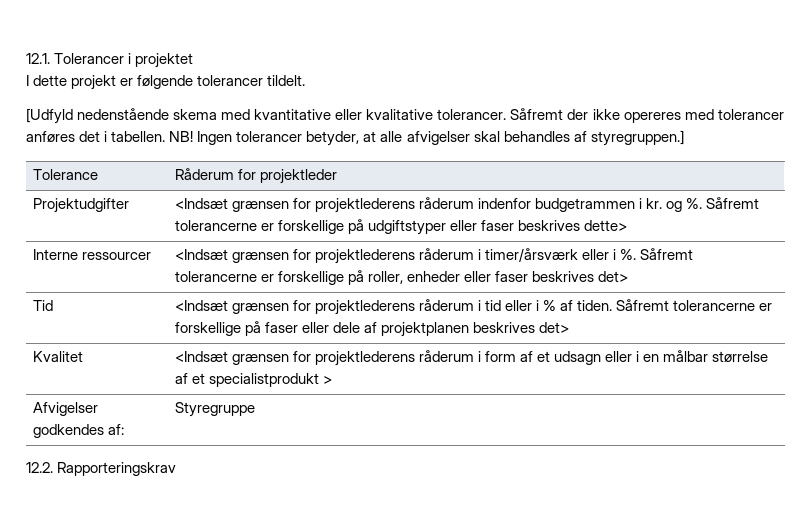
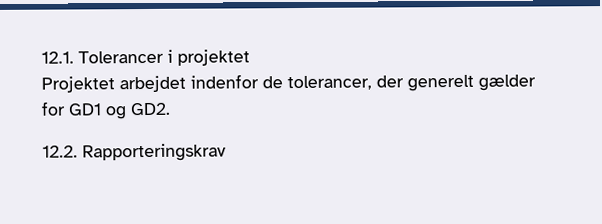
[26,75,306,90] [26,108,784,124] [26,130,684,146] [32,169,98,180] [174,168,337,184] [32,198,129,213] [174,197,760,213] [174,219,628,235] [32,249,151,260] [174,248,694,264] [174,270,629,285] [32,300,53,311] [174,299,773,315] [174,321,570,337] [32,351,83,362] [174,350,769,366] [174,373,332,387] [32,402,98,416] [32,424,124,438] [174,402,255,417] I dette projekt er følgende tolerancer tildelt. // [Udfyld nedenstående skema med kvantitative eller kvalitative tolerancer. Såfremt der ikke opereres med tolerancer anføres det i tabellen. NB! Ingen tolerancer betyder, at alle afvigelser skal behandles af styregruppen.] // Tolerance | Råderum for projektleder // Projektudgifter | <Indsæt grænsen for projektlederens råderum indenfor budgetrammen i kr. og %. Såfremt tolerancerne er forskellige på udgiftstyper eller faser beskrives dette> // Interne ressourcer | <Indsæt grænsen for projektlederens råderum i timer/årsværk eller i %. Såfremt tolerancerne er forskellige på roller, enheder eller faser beskrives det> // Tid | <Indsæt grænsen for projektlederens råderum i tid eller i % af tiden. Såfremt tolerancerne er forskellige på faser eller dele af projektplanen beskrives det> // Kvalitet | <Indsæt grænsen for projektlederens råderum i form af et udsagn eller i en målbar størrelse af et specialistprodukt > // Afvigelser godkendes af: | Styregruppe -> [41,74,536,93] [41,101,171,120] Projektet arbejdet indenfor de tolerancer, der generelt gælder for GD1 og GD2.

